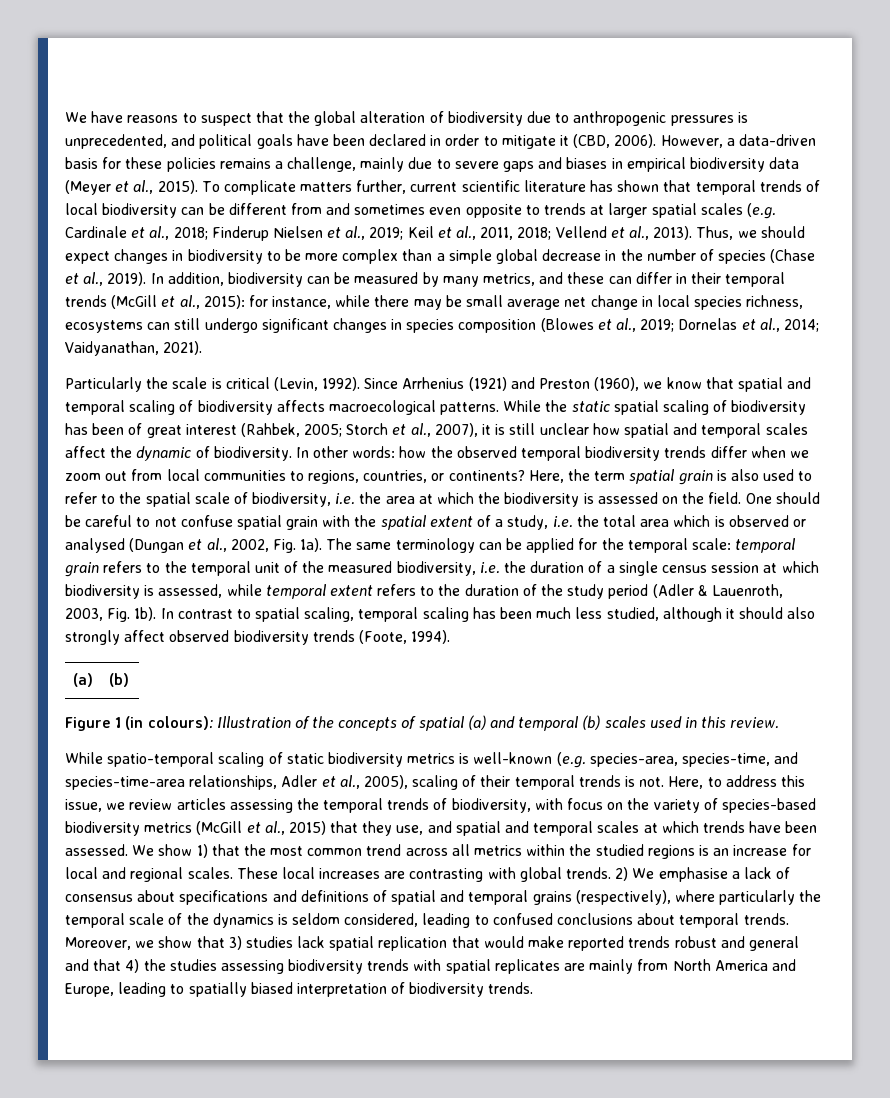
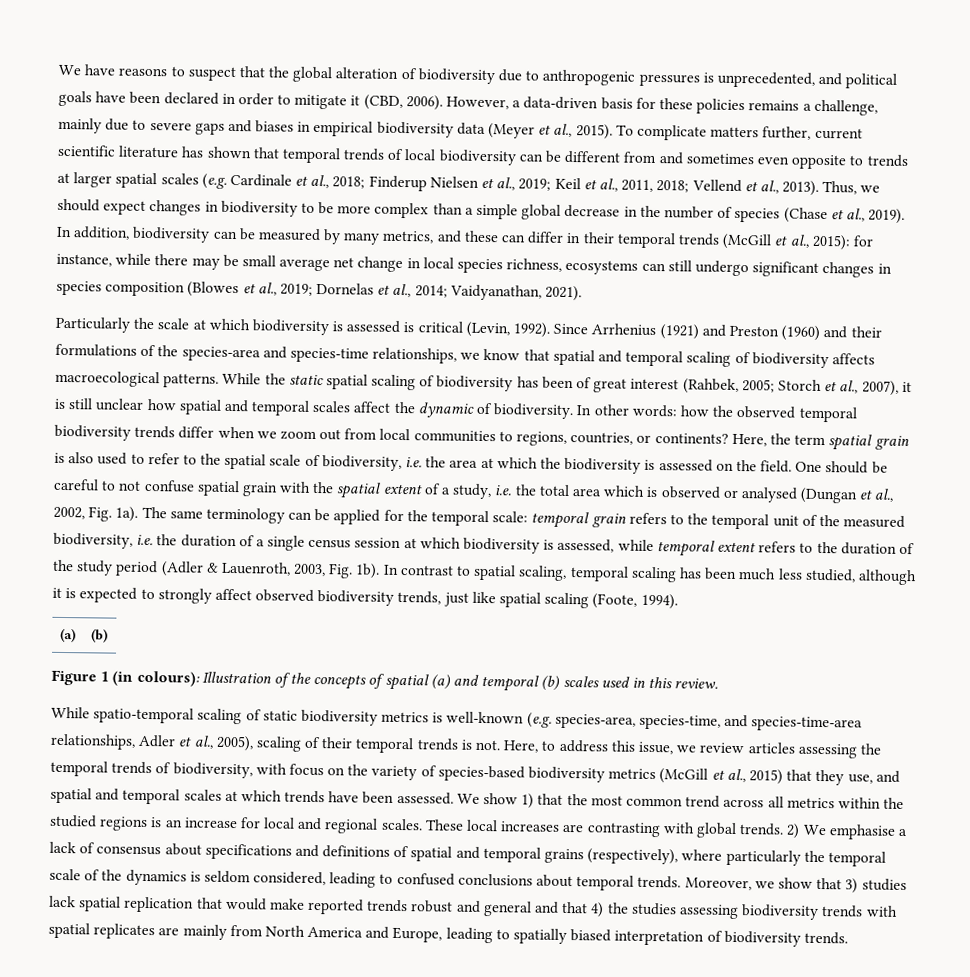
(208, 383) none -> [192,318,401,336] at which biodiversity is assessed
[594,377,640,391] (1960), -> [781,325,882,341] [55,343,458,364] (1960) and their formulations of the species-area and species-time relationships,
[739,607,816,619] should also -> [65,587,155,603] is expected to
[312,630,355,642] trends -> [397,590,590,609] trends, just like spatial scaling

